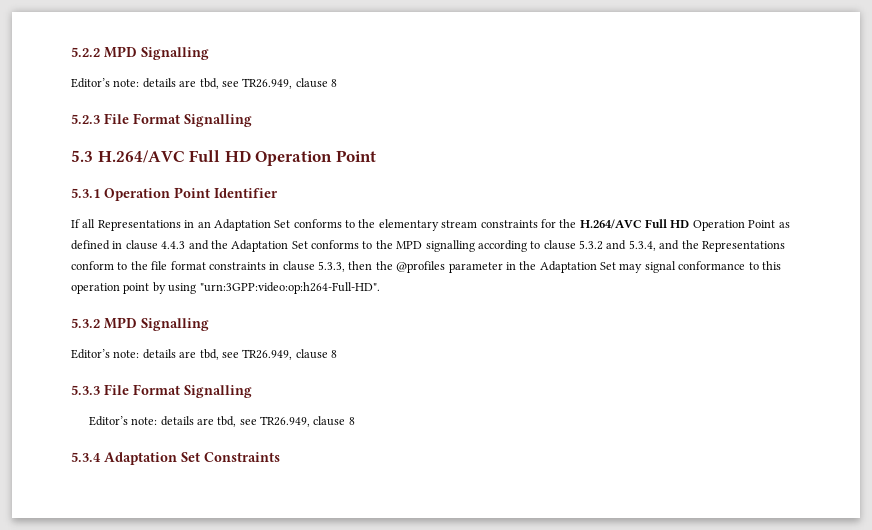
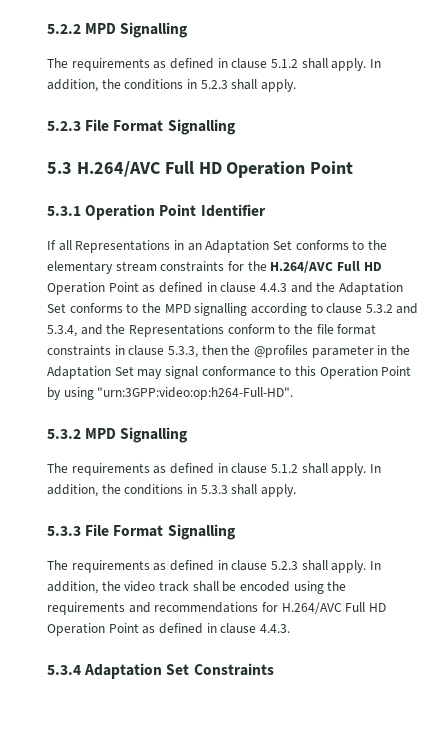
[71,78,337,89] Editor’s note: details are tbd, see TR26.949, clause 8 -> [47,58,381,71] [47,79,296,92] The requirements as defined in clause 5.1.2 shall apply. In addition, the conditions in 5.2.3 shall apply.
[71,283,150,294] operation point -> [319,366,412,379] Operation Point
[71,349,337,360] [71,384,252,398] [88,416,355,427] Editor’s note: details are tbd, see TR26.949, clause 8 // 5.3.3 File Format Signalling // Editor’s note: details are tbd, see TR26.949, clause 8 -> [47,463,381,476] [47,484,296,497] [47,524,236,540] [47,560,381,573] [47,581,347,594] [47,602,386,615] [47,623,290,636] The requirements as defined in clause 5.1.2 shall apply. In addition, the conditions in 5.3.3 shall apply. // 5.3.3 File Format Signalling // The requirements as defined in clause 5.2.3 shall apply. In addition, the video track shall be encoded using the requirements and recommendations for H.264/AVC Full HD Operation Point as defined in clause 4.4.3.

